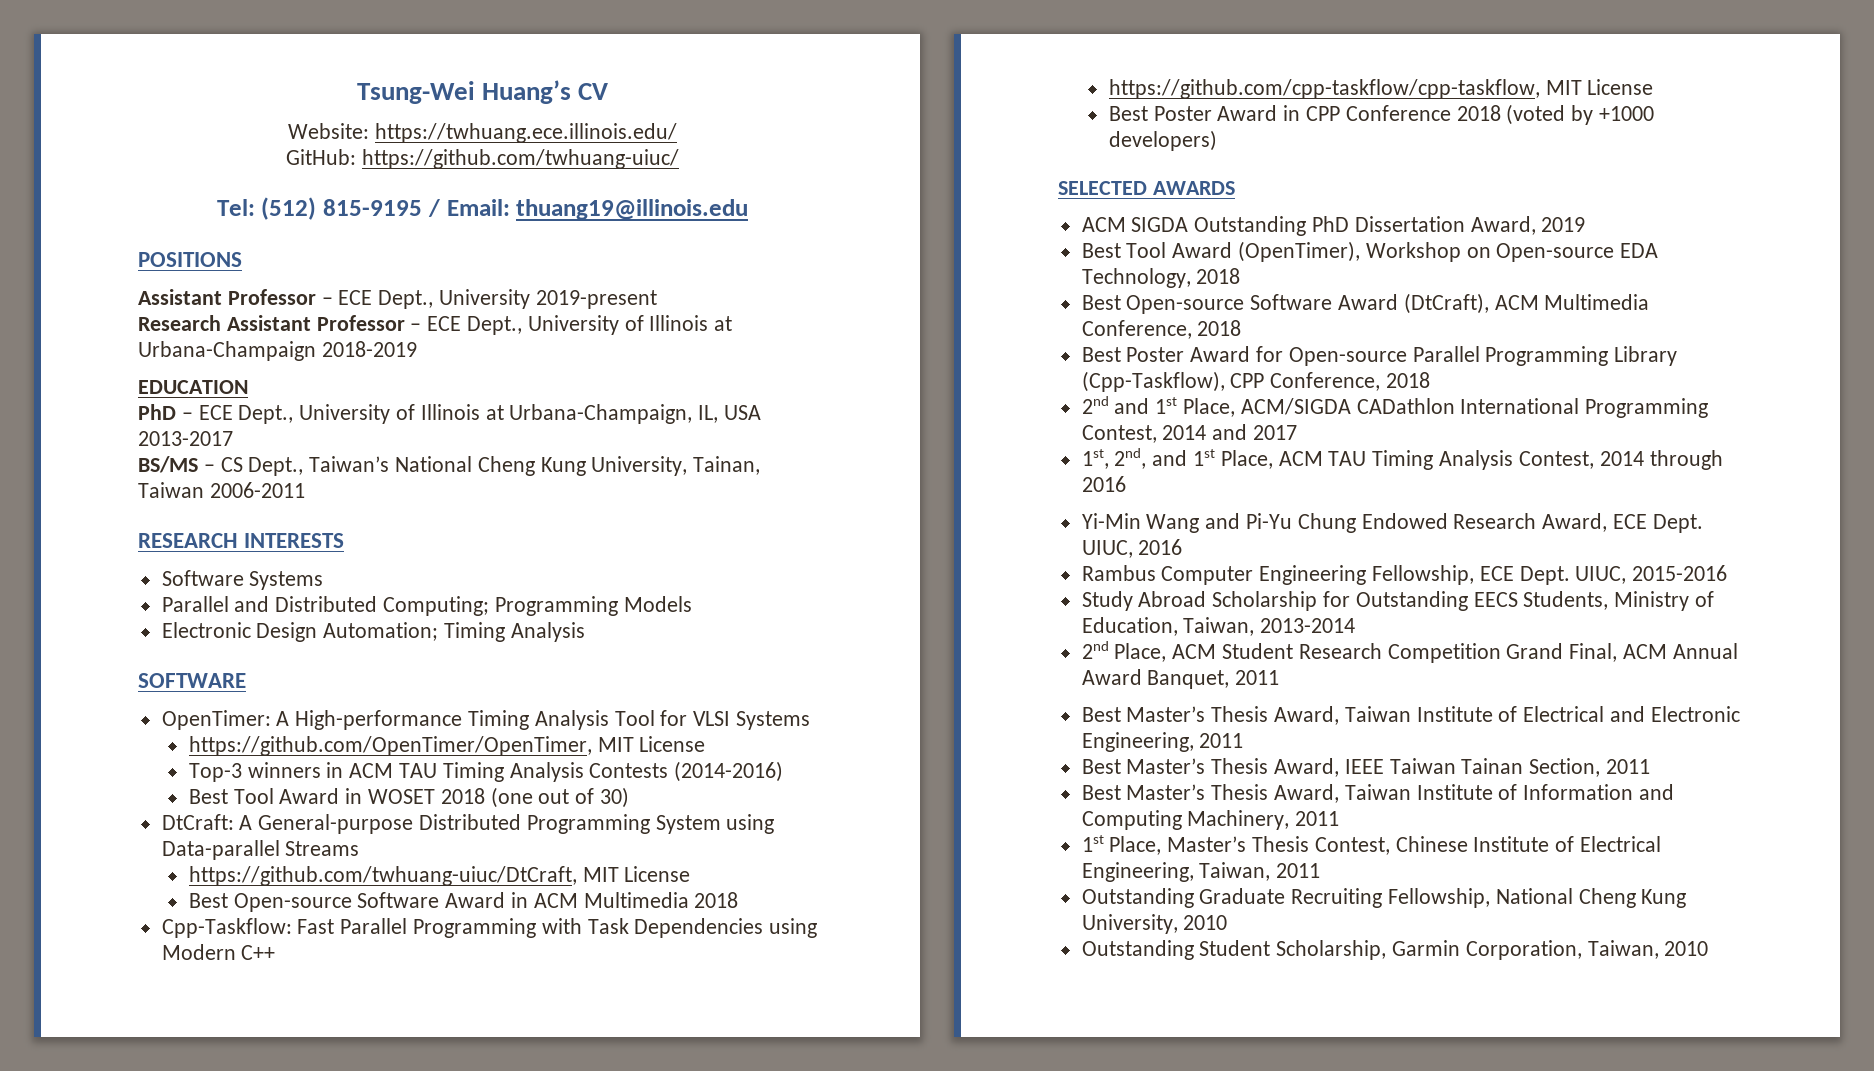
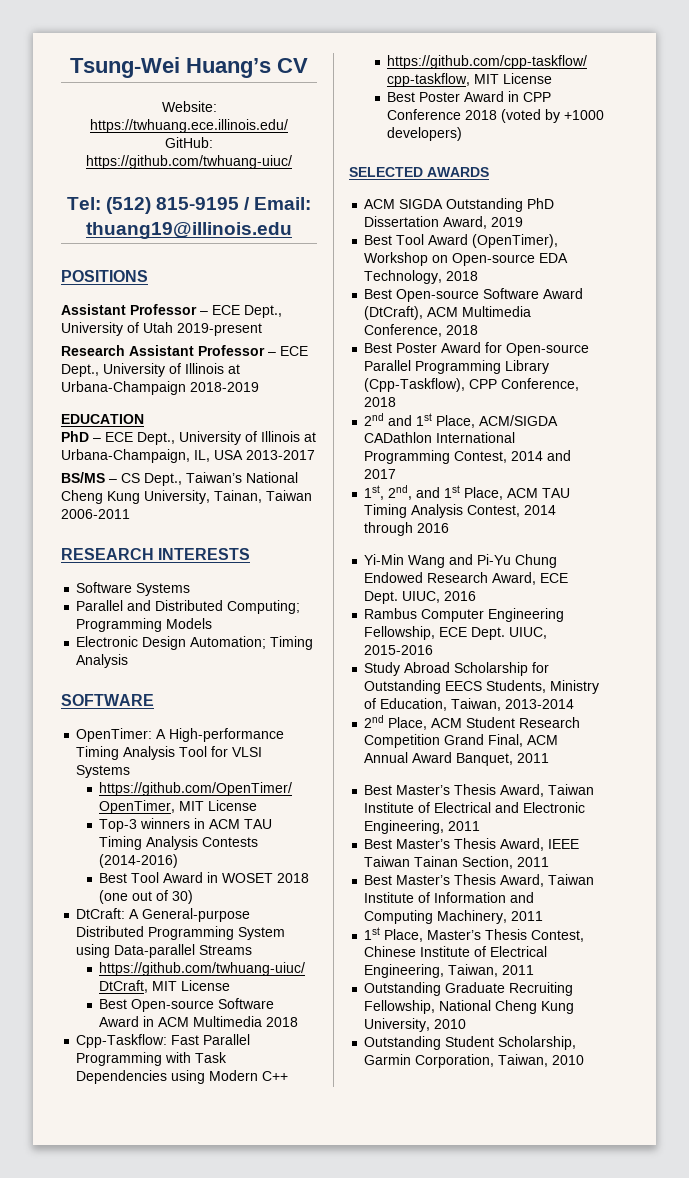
(531, 299) none -> [127,322,173,333] of Utah

